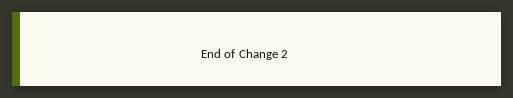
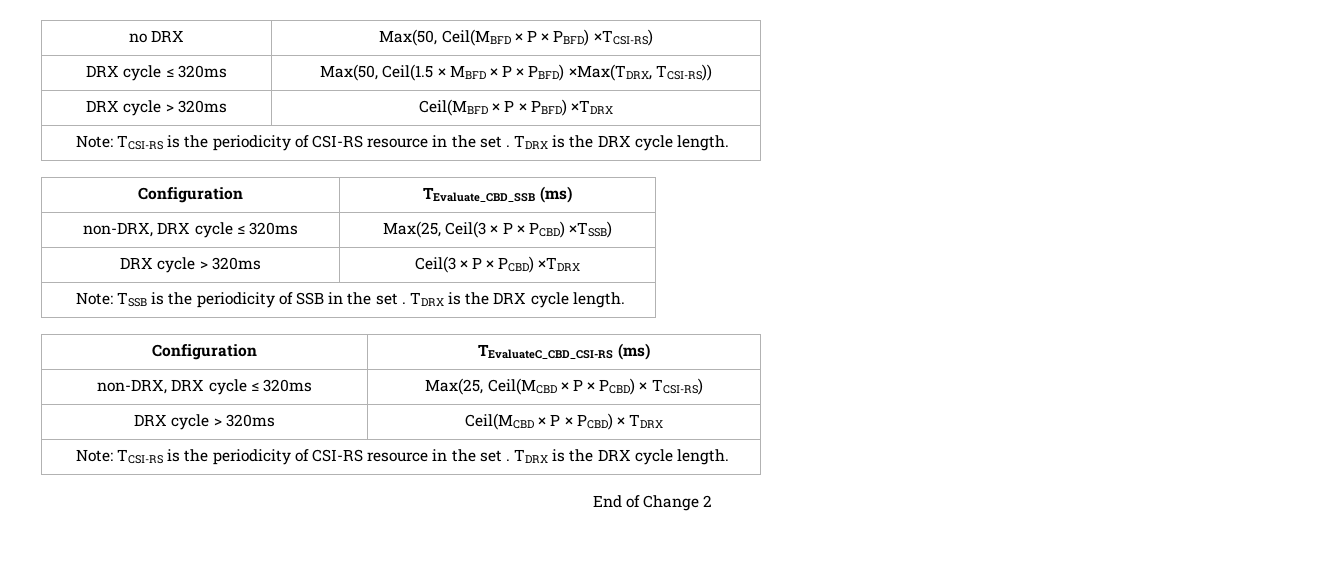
(200, 53) none -> [128,30,185,43] [379,29,653,46] [86,65,227,81] [320,64,712,81] [86,100,227,116] [419,99,613,116] [75,135,730,151] [138,187,243,203] [423,186,572,203] [83,222,298,238] [382,221,613,238] [120,257,261,273] [414,256,581,273] [75,292,625,308] [152,344,257,360] [478,343,650,360] [97,379,312,395] [425,378,703,395] [134,414,275,430] [464,413,664,430] [75,449,730,465] no DRX | Max(50, Ceil(MBFD × P × PBFD) ×TCSI-RS) // DRX cycle ≤ 320ms | Max(50, Ceil(1.5 × MBFD × P × PBFD) ×Max(TDRX, TCSI-RS)) // DRX cycle > 320ms | Ceil(MBFD × P × PBFD) ×TDRX // Note: TCSI-RS is the periodicity of CSI-RS resource in the set . TDRX is the DRX cycle length. // Configuration | TEvaluate_CBD_SSB (ms) // non-DRX, DRX cycle ≤ 320ms | Max(25, Ceil(3 × P × PCBD) ×TSSB) // DRX cycle > 320ms | Ceil(3 × P × PCBD) ×TDRX // Note: TSSB is the periodicity of SSB in the set . TDRX is the DRX cycle length. // Configuration | TEvaluateC_CBD_CSI-RS (ms) // non-DRX, DRX cycle ≤ 320ms | Max(25, Ceil(MCBD × P × PCBD) × TCSI-RS) // DRX cycle > 320ms | Ceil(MCBD × P × PCBD) × TDRX // Note: TCSI-RS is the periodicity of CSI-RS resource in the set . TDRX is the DRX cycle length. //

